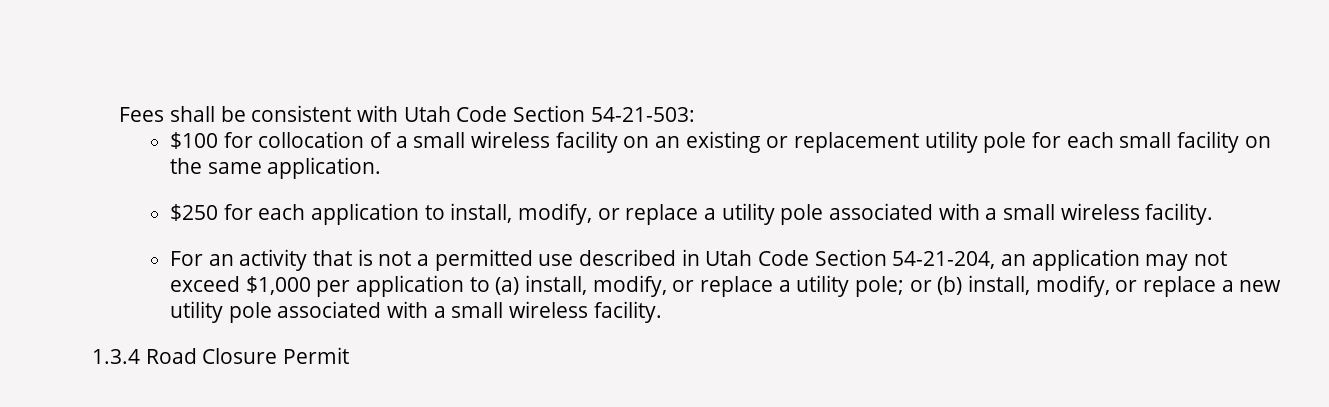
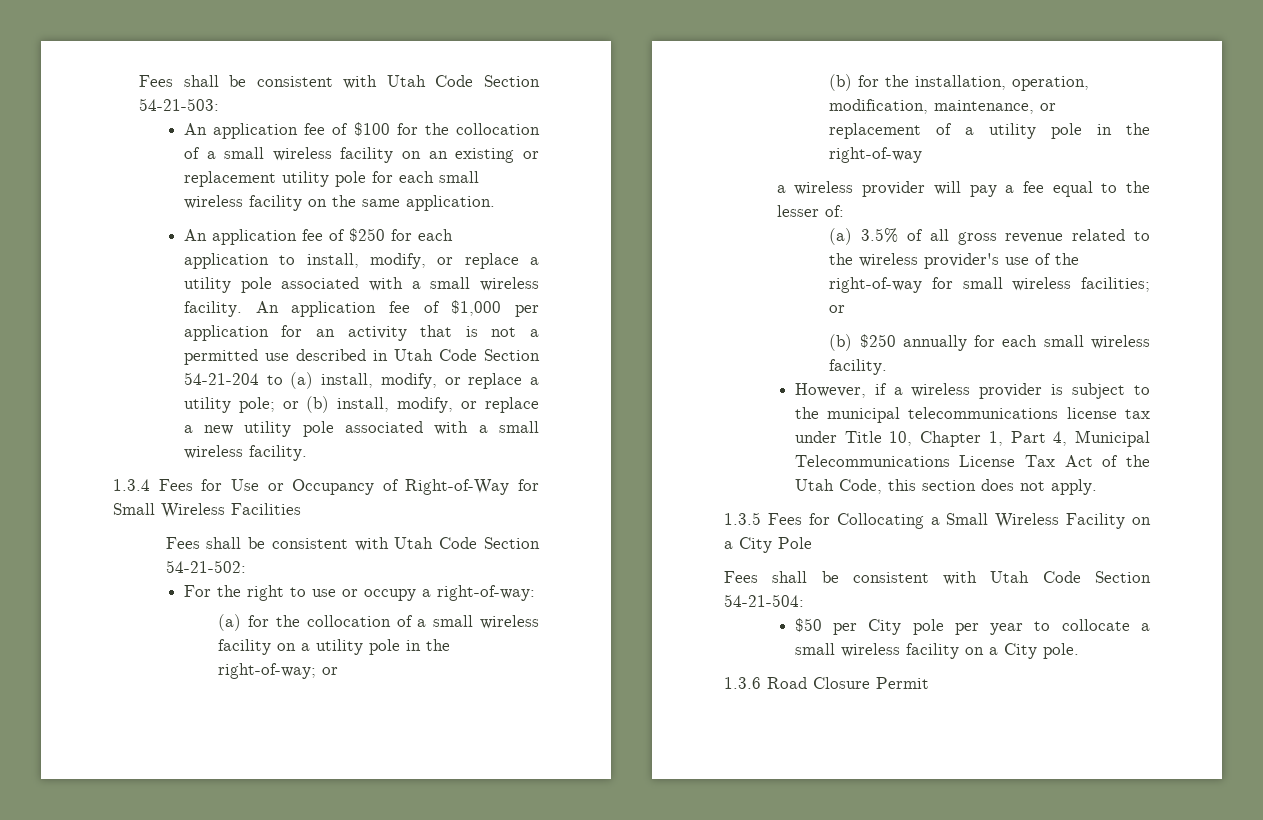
(695, 114) none -> [183,123,349,139] An application fee of
(253, 140) none -> [424,123,449,135] the
(1172, 140) none -> [183,195,243,209] wireless
(382, 168) none -> [183,229,345,245] An application fee of
[169,251,203,266] // For -> [255,300,539,317] [183,325,303,341] An application fee of $1,000 per application for
[892,249,1227,271] [169,275,464,297] 54-21-204, an application may not exceed $1,000 per application -> [183,372,259,385] 54-21-204
(140, 356) none -> [158,479,539,495] [113,503,301,518] [165,537,540,551] [165,560,246,573] [183,585,535,601] [218,614,539,631] [218,639,451,655] [218,663,339,679] [829,74,1090,91] [829,99,1057,114] [829,123,1150,139] [829,147,923,163] [776,181,1150,197] [776,205,844,217] [829,228,1150,245] [829,253,1080,269] [829,277,1150,293] [829,305,846,313] [829,334,1150,351] [829,359,888,375] [794,383,1150,399] [794,407,1150,423] [794,430,1150,447] [794,455,1150,467] [794,479,1097,495] [724,512,1151,529] [724,537,812,553] [724,571,1151,585] [724,594,804,607] [794,618,1150,635] [794,643,1079,659] [724,677,761,689] Fees for Use or Occupancy of Right-of-Way for Small Wireless Facilities // Fees shall be consistent with Utah Code Section 54-21-502: // For the right to use or occupy a right-of-way: // (a) for the collocation of a small wireless facility on a utility pole in the right-of-way; or // (b) for the installation, operation, modification, maintenance, or replacement of a utility pole in the right-of-way // a wireless provider will pay a fee equal to the lesser of: // (a) 3.5% of all gross revenue related to the wireless provider's use of the right-of-way for small wireless facilities; or // (b) $250 annually for each small wireless facility. // However, if a wireless provider is subject to the municipal telecommunications license tax under Title 10, Chapter 1, Part 4, Municipal Telecommunications License Tax Act of the Utah Code, this section does not apply. // 1.3.5 Fees for Collocating a Small Wireless Facility on a City Pole // Fees shall be consistent with Utah Code Section 54-21-504: // $50 per City pole per year to collocate a small wireless facility on a City pole. // 1.3.6

